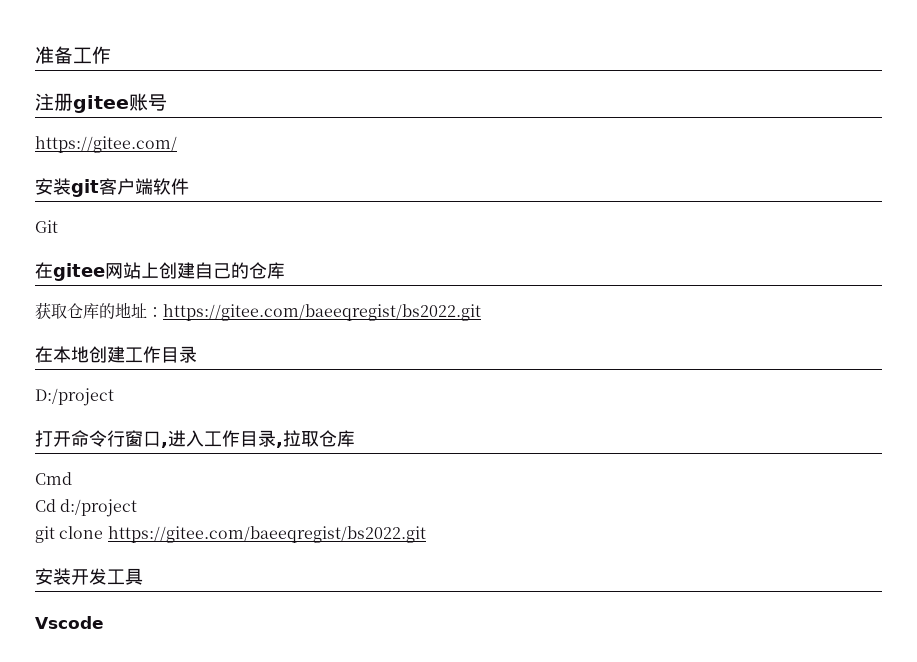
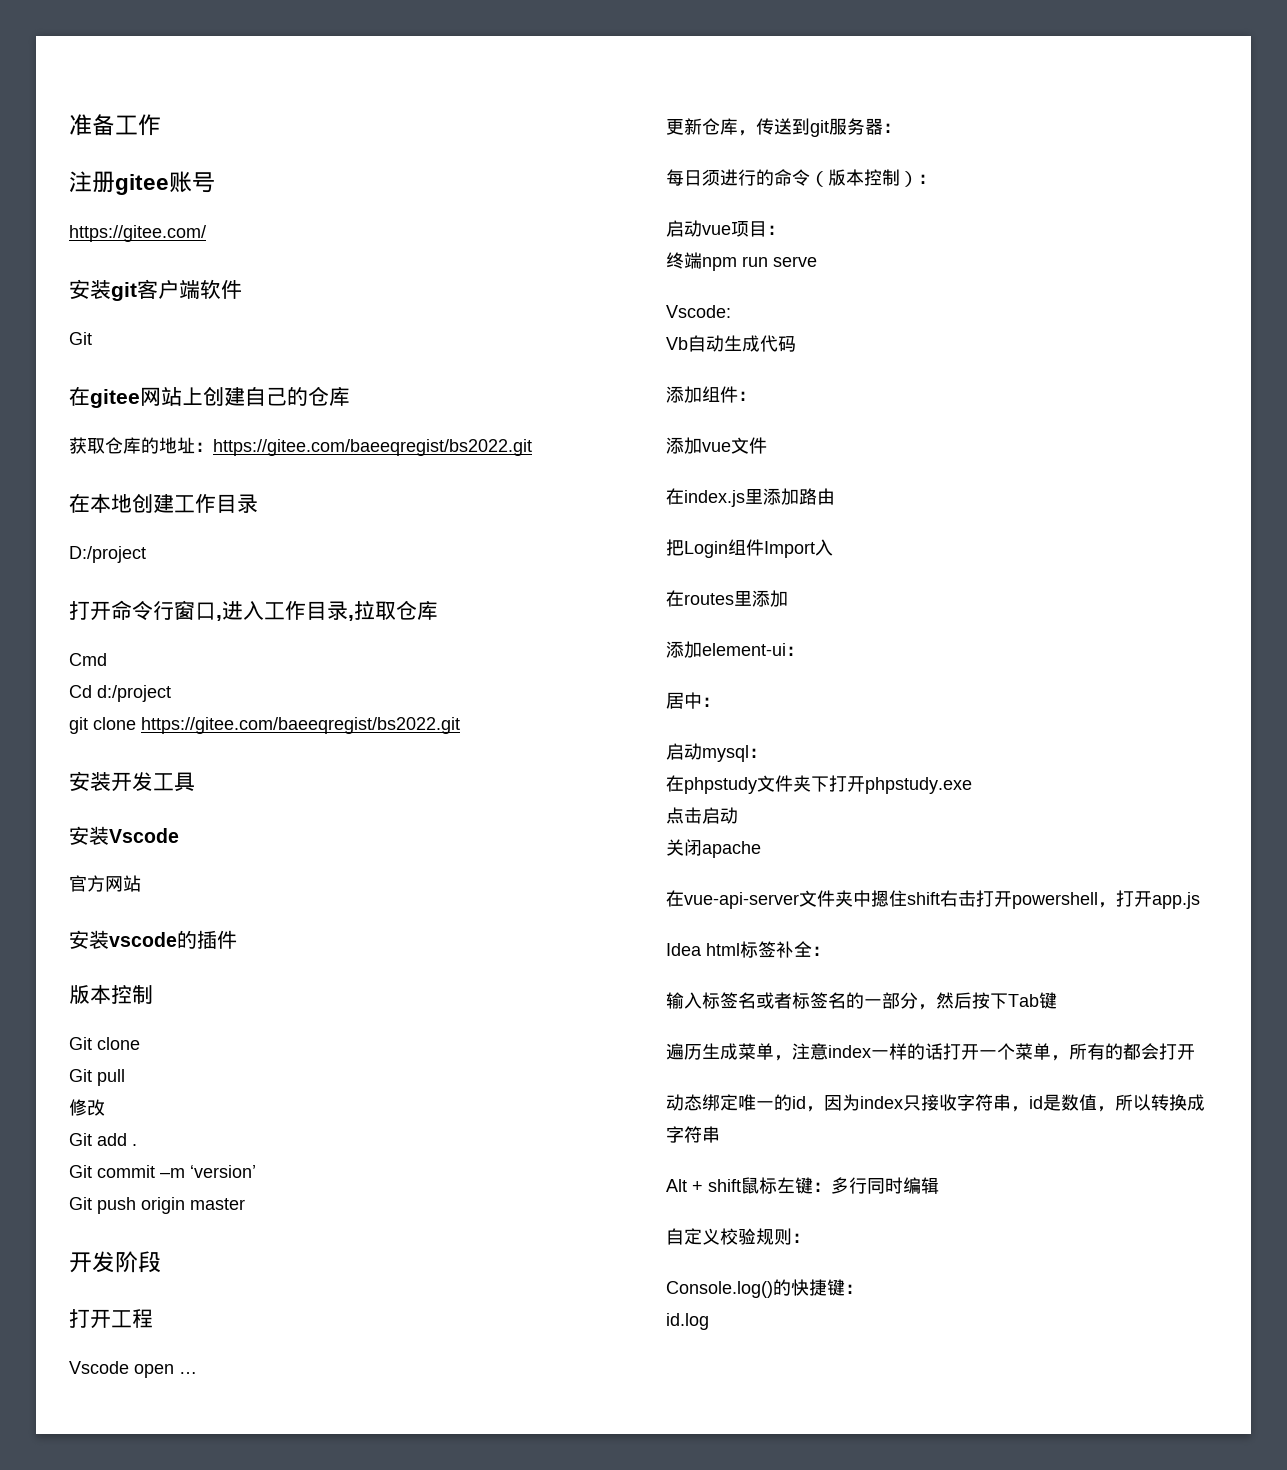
[35,616,104,629] Vscode -> [69,826,179,845] [69,875,141,892] [69,930,237,949] [69,984,153,1004] [69,1037,140,1050] [69,1069,125,1086] [69,1099,105,1116] [69,1133,137,1146] [69,1165,256,1178] [69,1197,245,1214] [69,1251,161,1273] [69,1309,153,1329] [69,1361,197,1378] [666,118,901,137] [666,169,936,187] [666,220,785,237] [666,252,817,271] [666,305,731,318] [666,335,796,352] [666,386,756,403] [666,437,767,454] [666,488,835,507] [666,539,833,558] [666,590,788,607] [666,641,804,658] [666,692,720,709] [666,743,767,762] [666,775,972,794] [666,807,738,824] [666,839,761,858] [666,890,1200,909] [666,941,830,958] [666,992,1057,1010] [666,1043,1195,1061] [666,1094,1205,1112] [666,1126,720,1143] [666,1177,939,1194] [666,1228,810,1245] [666,1279,863,1298] [666,1313,709,1330] 安装Vscode // 官方网站 // 安装vscode的插件 // 版本控制 // Git clone // Git pull // 修改 // Git add . // Git commit –m ‘version’ // Git push origin master // 开发阶段 // 打开工程 // Vscode open … // 更新仓库，传送到git服务器： // 每日须进行的命令（版本控制）： // 启动vue项目： // 终端npm run serve // Vscode: // Vb自动生成代码 // 添加组件： // 添加vue文件 // 在index.js里添加路由 // 把Login组件Import入 // 在routes里添加 // 添加element-ui： // 居中： // 启动mysql： // 在phpstudy文件夹下打开phpstudy.exe // 点击启动 // 关闭apache // 在vue-api-server文件夹中摁住shift右击打开powershell，打开app.js // Idea html标签补全： // 输入标签名或者标签名的一部分，然后按下Tab键 // 遍历生成菜单，注意index一样的话打开一个菜单，所有的都会打开 // 动态绑定唯一的id，因为index只接收字符串，id是数值，所以转换成字符串 // Alt + shift鼠标左键：多行同时编辑 // 自定义校验规则： // Console.log()的快捷键： // id.log

